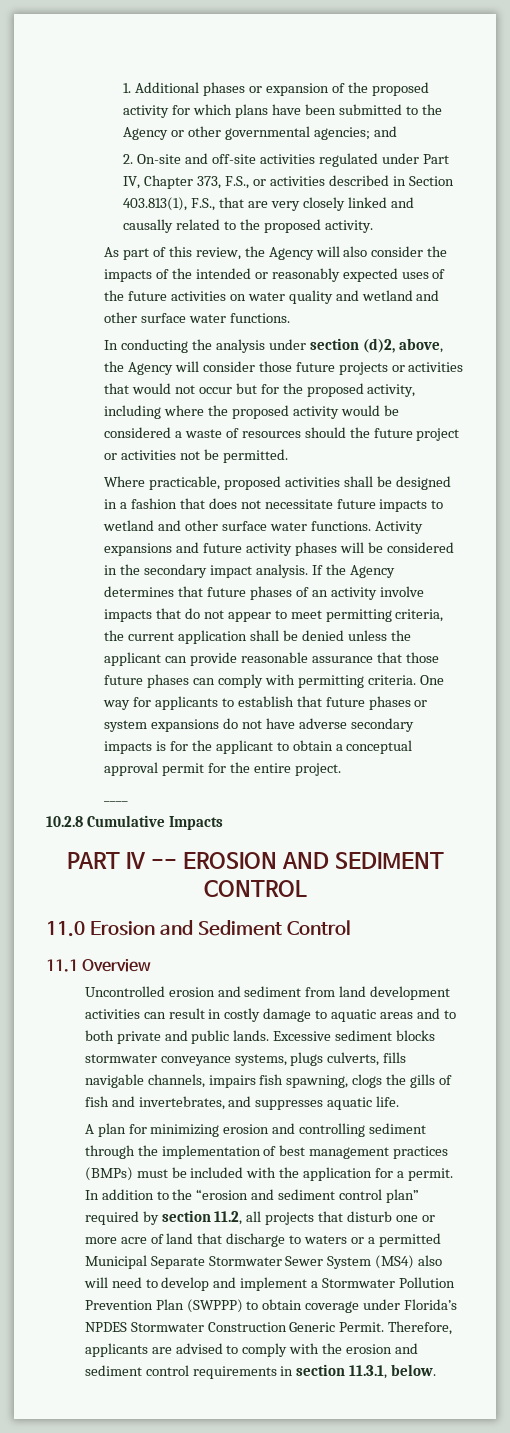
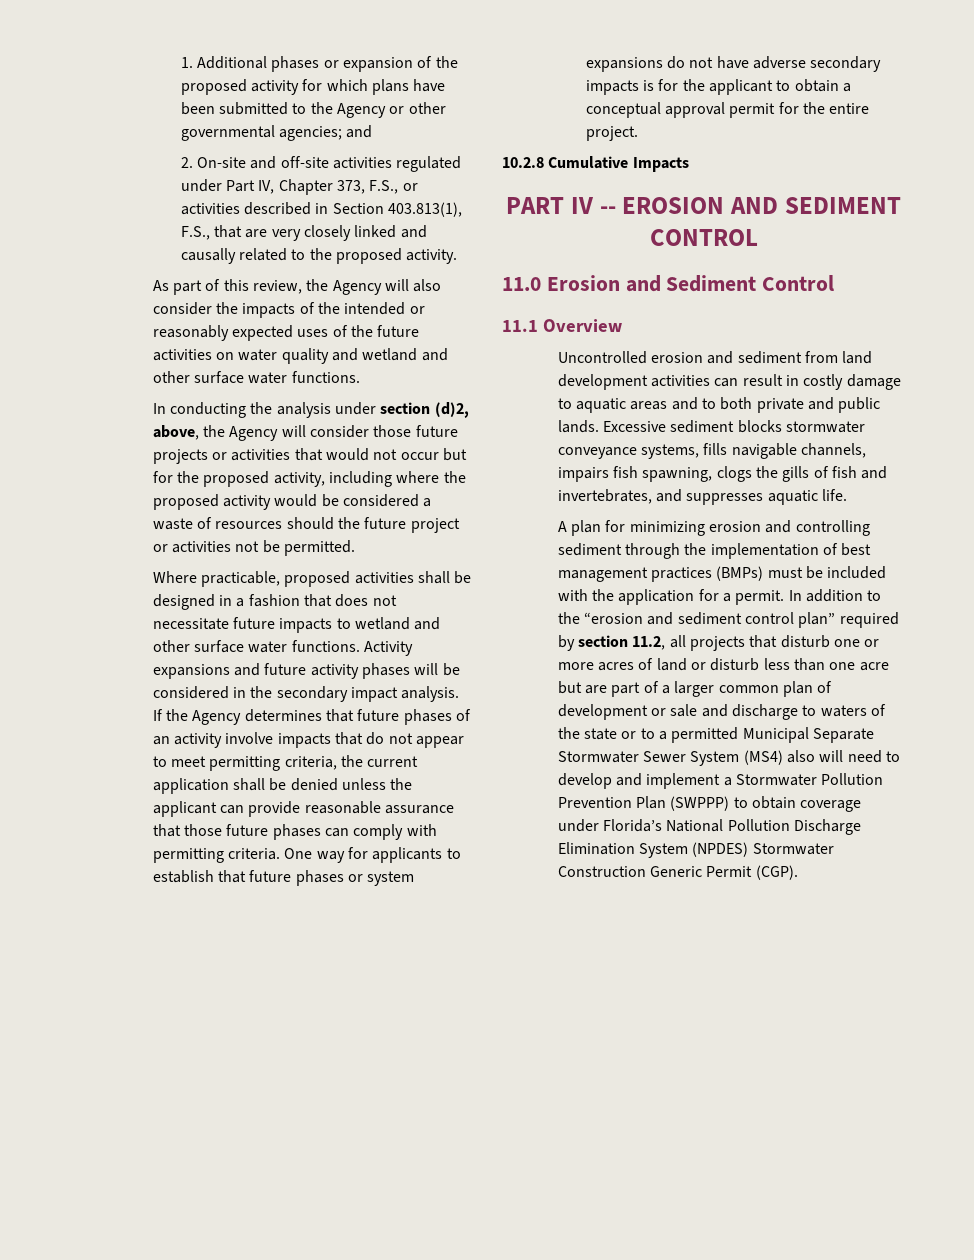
[104,800,129,802] // ____ -> (638, 133) none
[290,1052,380,1066] plugs culverts, -> (700, 451) none
[120,1237,147,1244] acre -> [598,662,635,671] acres
[197,1233,365,1247] that discharge to waters or -> [691,658,889,671] [557,681,833,697] [557,704,887,720] [557,727,655,740] or disturb less than one acre but are part of a larger common plan of development or sale and discharge to waters of the state or to
[84,1321,453,1335] [84,1343,419,1357] [84,1364,437,1379] NPDES Stormwater Construction Generic Permit. Therefore, applicants are advised to comply with the erosion and sediment control requirements in section 11.3.1, below. -> [666,819,862,835] [557,842,834,858] [557,865,798,880] National Pollution Discharge Elimination System (NPDES) Stormwater Construction Generic Permit (CGP).

